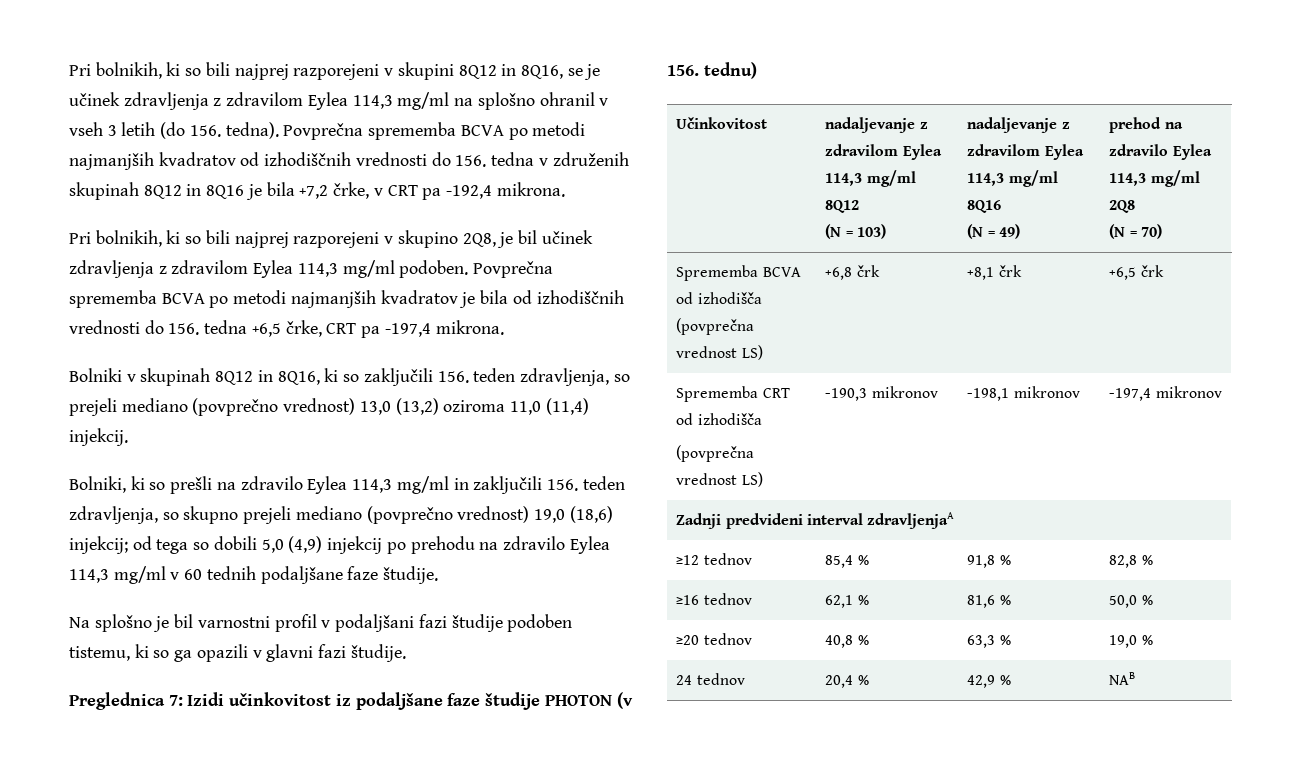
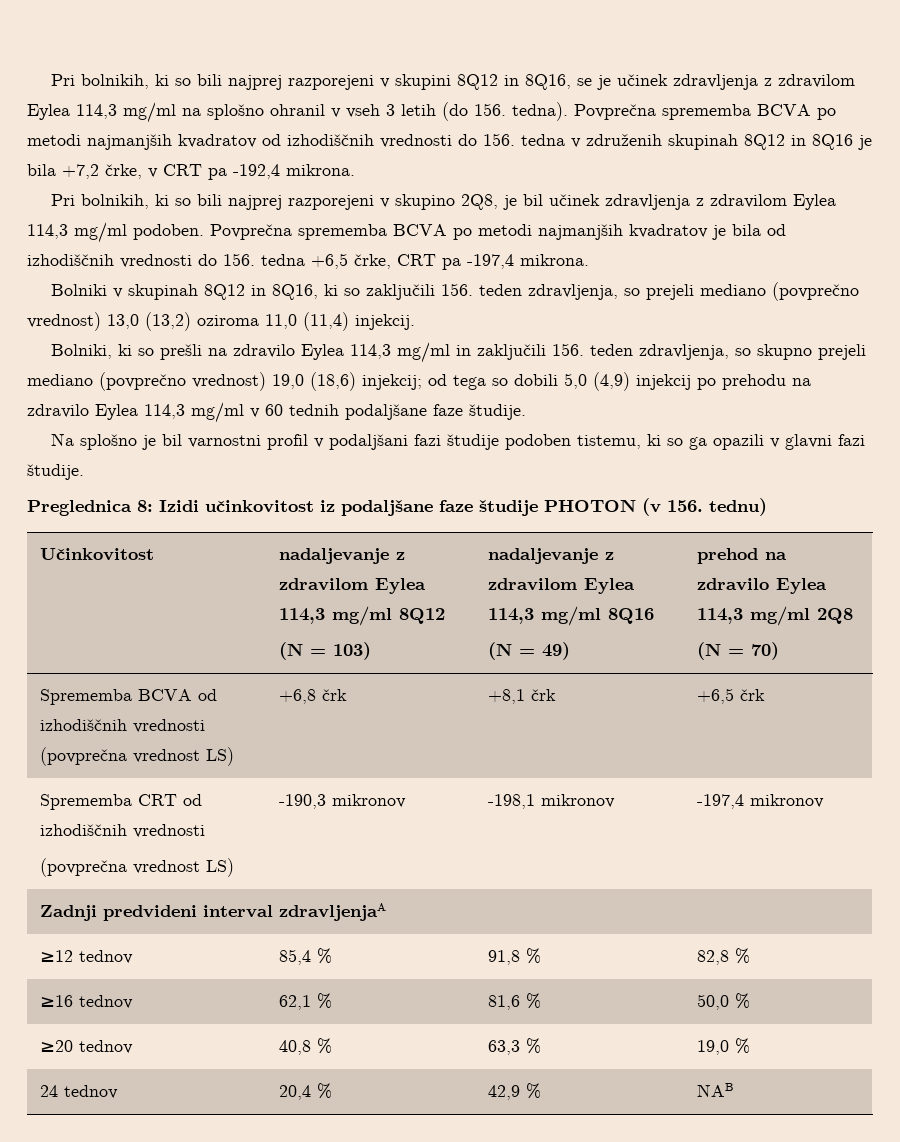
[168,695,183,706] 7: -> [137,500,153,512] 8:
[697,292,762,304] izhodišča -> [39,719,205,733] izhodiščnih vrednosti
[697,413,762,425] izhodišča -> [39,824,205,838] izhodiščnih vrednosti

